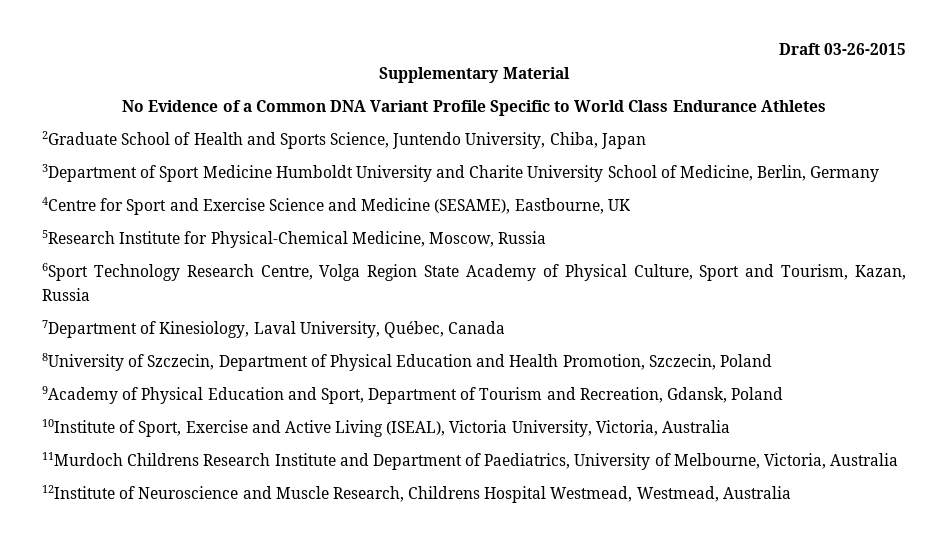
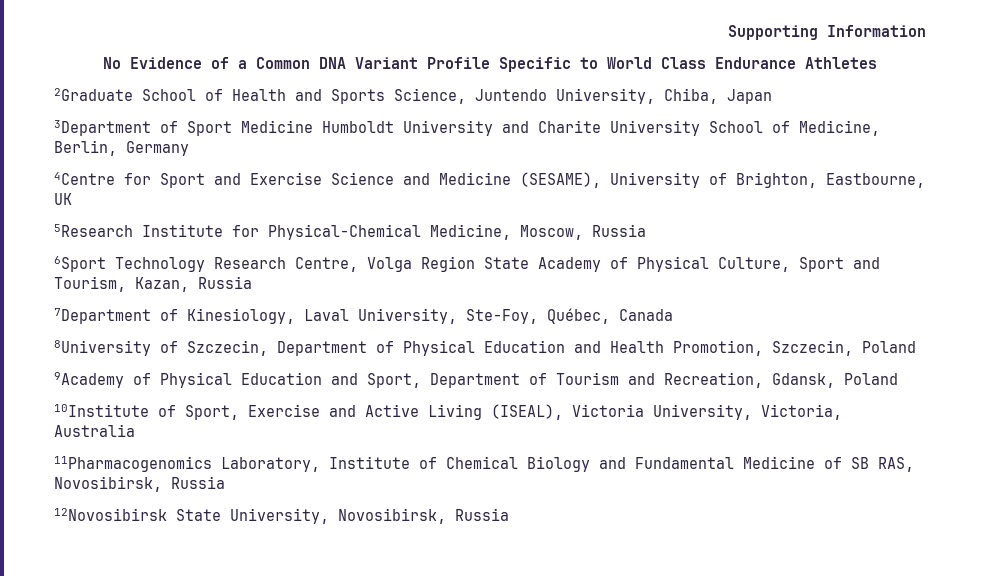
[778,43,906,55] [379,67,570,83] Draft 03-26-2015 // Supplementary Material -> [728,25,926,40] Supporting Information
(511, 206) none -> [610,172,817,188] University of Brighton,
(380, 329) none -> [466,309,538,324] Ste-Foy,
[42,452,899,470] [42,485,791,503] 11Murdoch Childrens Research Institute and Department of Paediatrics, University of Melbourne, Victoria, Australia // 12Institute of Neuroscience and Muscle Research, Childrens Hospital Westmead, Westmead, Australia -> [54,456,914,472] [54,476,225,492] [54,508,509,524] 11Pharmacogenomics Laboratory, Institute of Chemical Biology and Fundamental Medicine of SB RAS, Novosibirsk, Russia // 12Novosibirsk State University, Novosibirsk, Russia

